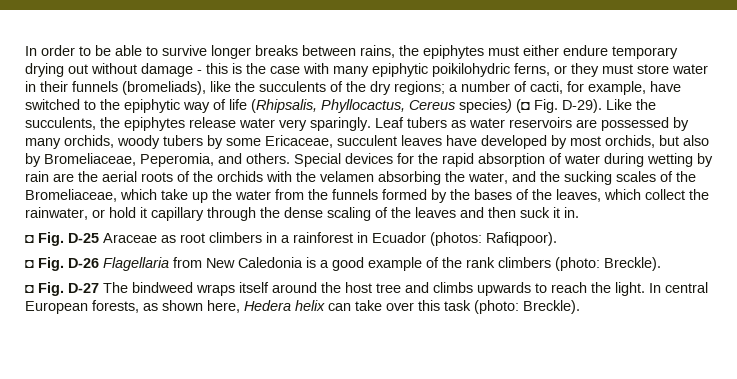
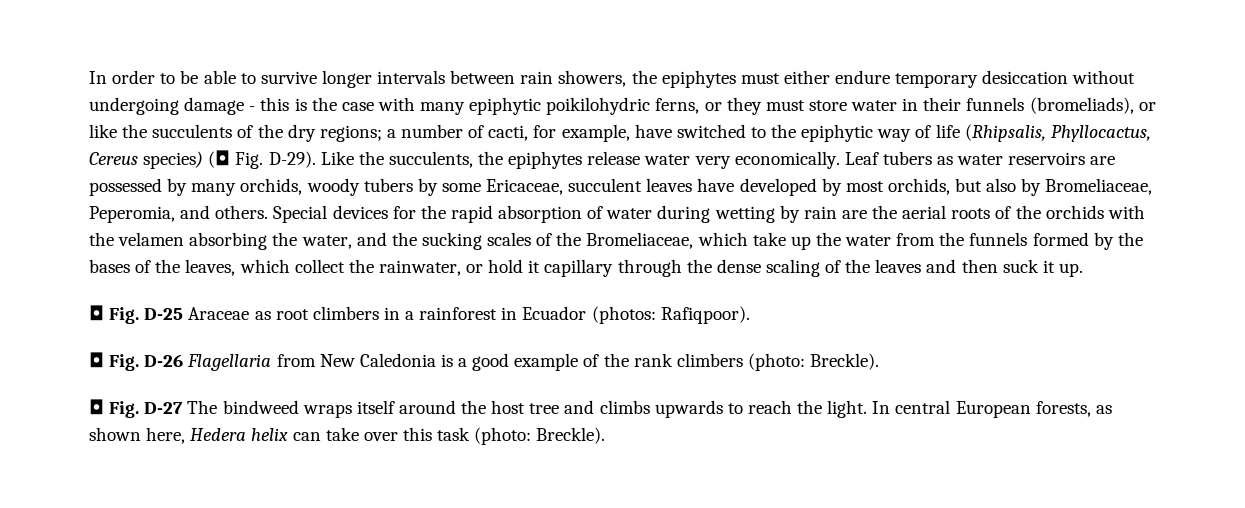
[255,45,395,58] breaks between rains, -> [377,70,627,87] intervals between rain showers,
[25,63,137,77] drying out without -> [982,70,1136,84] [89,97,179,115] desiccation without undergoing
(206, 88) none -> [1138,102,1156,111] or
[310,117,371,131] sparingly. -> [734,151,840,169] economically.
[564,207,579,218] in. -> [1058,263,1083,277] up.

